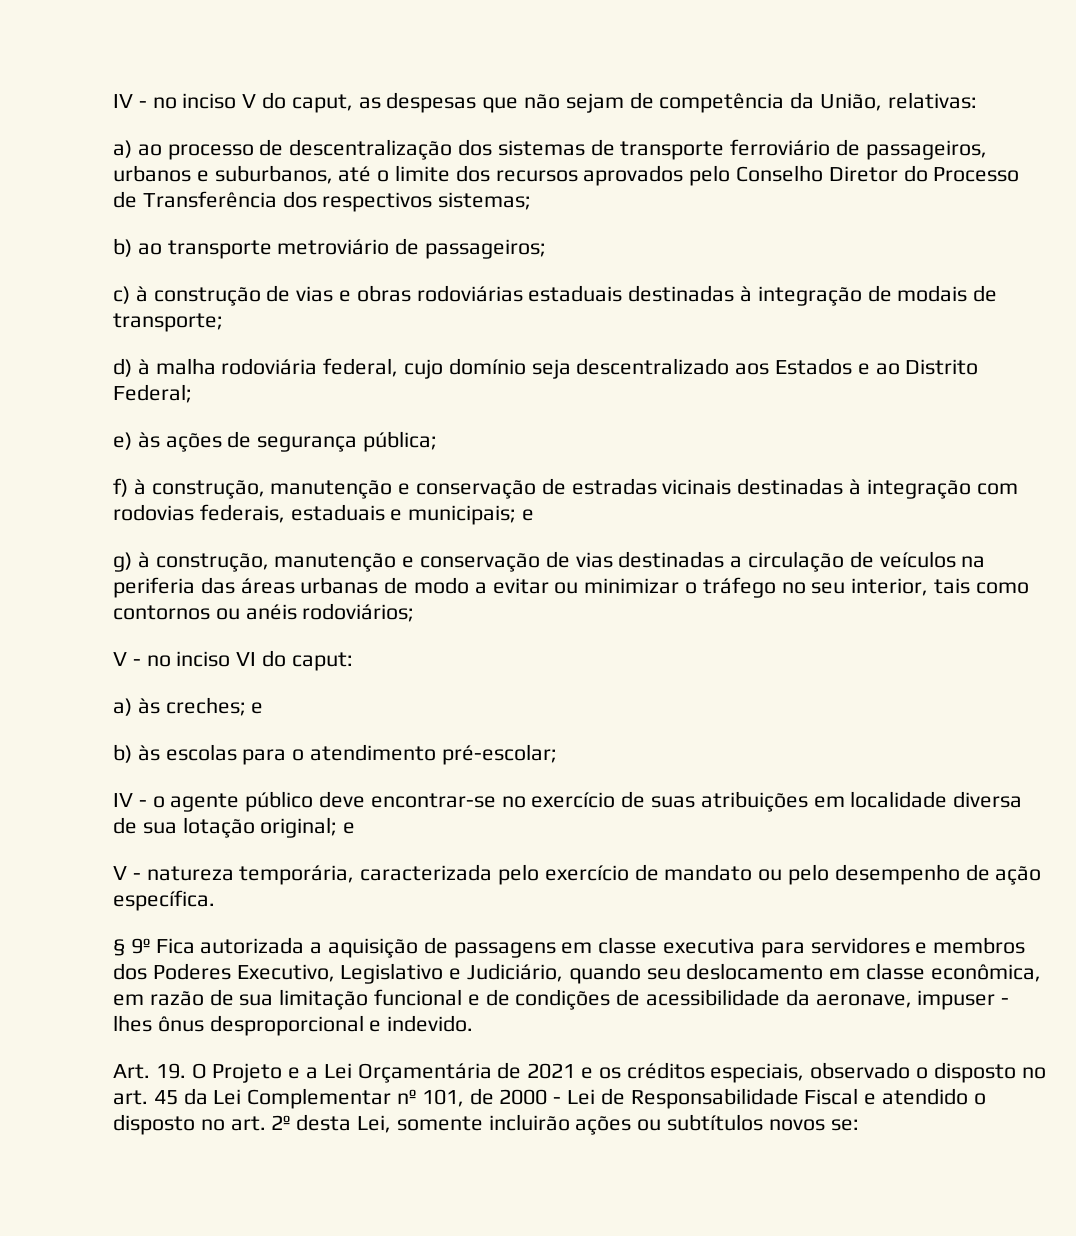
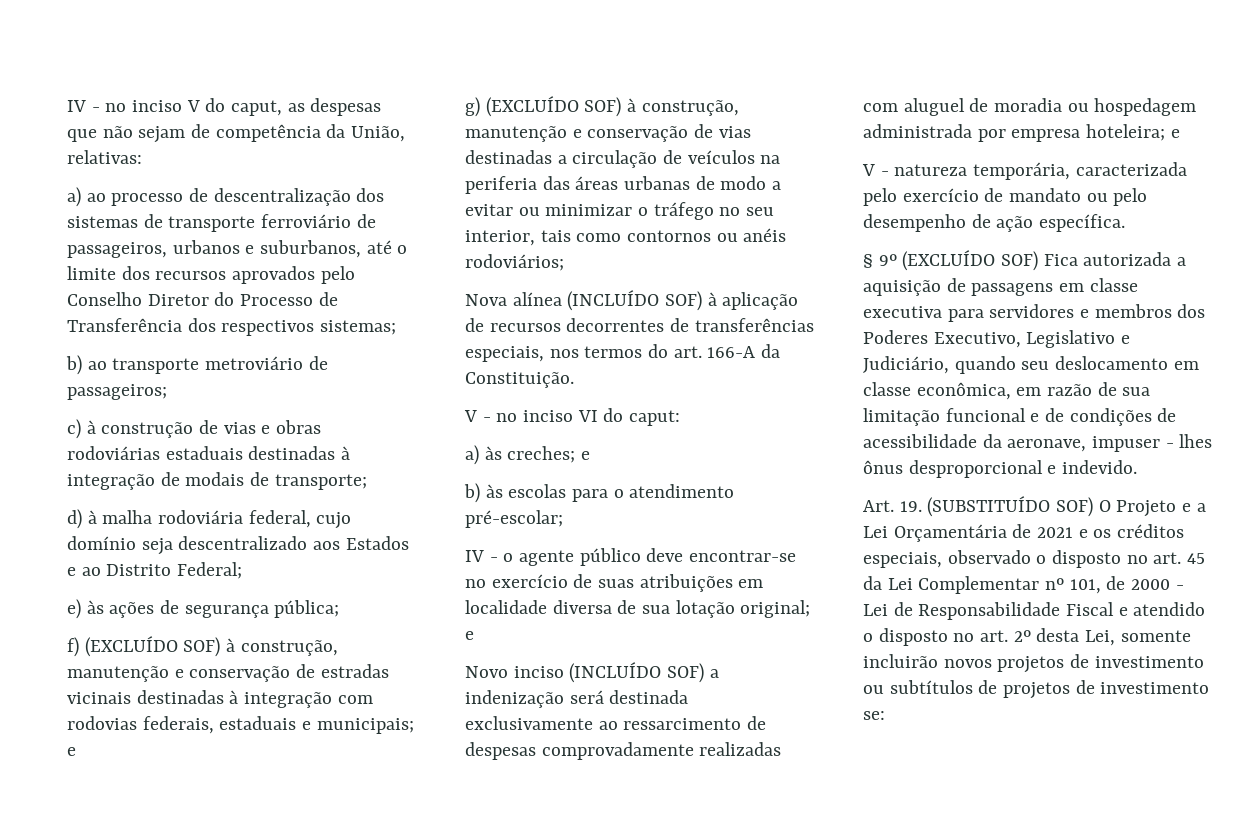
(128, 487) none -> [84,636,221,657] (EXCLUÍDO SOF)
(132, 562) none -> [485,96,622,117] (EXCLUÍDO SOF)
(415, 612) none -> [465,290,799,311] [465,318,814,332] [465,344,781,362] [465,372,574,388] // Nova alínea (INCLUÍDO SOF) à aplicação de recursos decorrentes de transferências especiais, nos termos do art. 166-A da Constituição.
(356, 828) none -> [465,662,719,683] [465,690,689,708] [465,716,767,730] [465,742,782,760] [863,98,1197,116] [863,124,1180,142] // Novo inciso (INCLUÍDO SOF) a indenização será destinada exclusivamente ao ressarcimento de despesas comprovadamente realizadas com aluguel de moradia ou hospedagem administrada por empresa hoteleira; e
(150, 946) none -> [902,250,1039,271] (EXCLUÍDO SOF)
(186, 1071) none -> [927,496,1094,517] (SUBSTITUÍDO SOF)
[575,1114,825,1135] ações ou subtítulos novos -> [943,654,1204,673] [863,680,1210,699] novos projetos de investimento ou subtítulos de projetos de investimento

